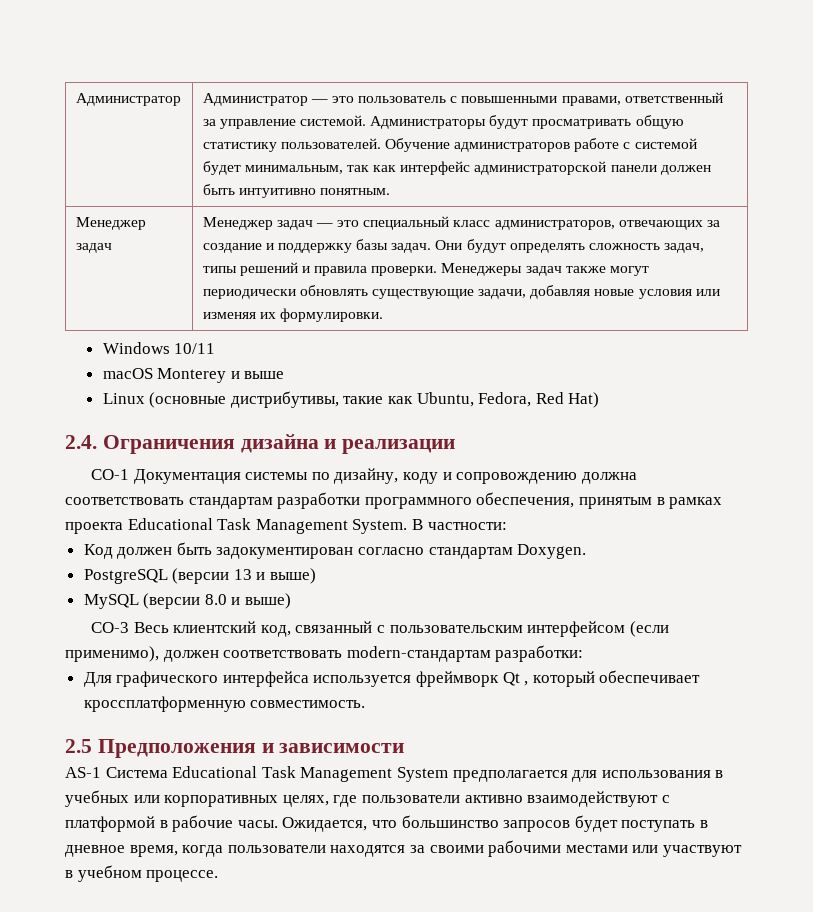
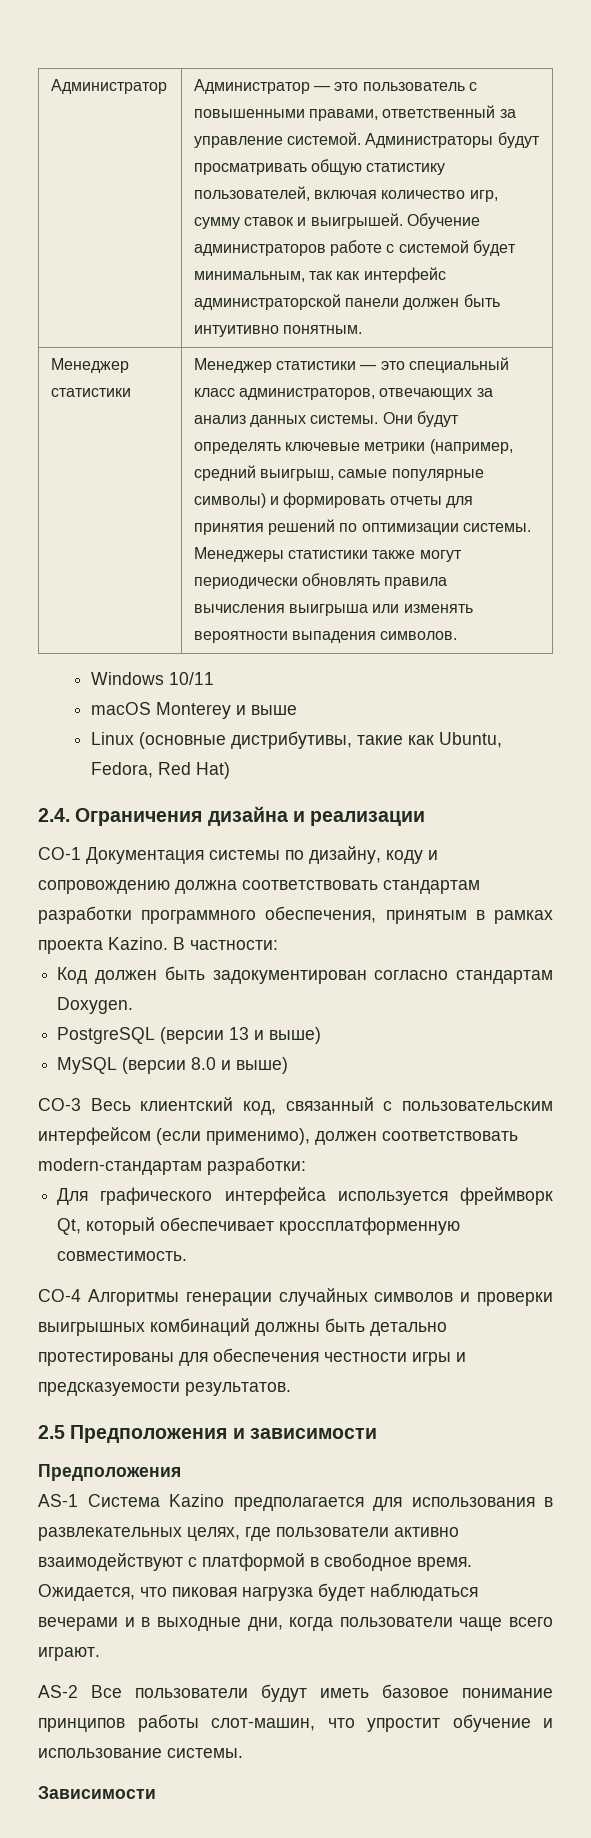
[280,138,381,149] пользователей. -> [193,186,498,202] [193,213,403,229] пользователей, включая количество игр, сумму ставок и выигрышей.
[75,243,112,253] [202,217,313,230] задач | Менеджер задач -> [50,388,131,397] [193,358,357,373] статистики | Менеджер статистики
[202,239,705,253] [202,262,649,276] [202,285,720,299] [202,308,383,322] создание и поддержку базы задач. Они будут определять сложность задач, типы решений и правила проверки. Менеджеры задач также могут периодически обновлять существующие задачи, добавляя новые условия или изменяя их формулировки. -> [193,411,459,427] [193,439,513,454] [193,465,484,481] [193,492,473,508] [193,519,531,535] [193,547,462,562] [193,573,448,589] [193,604,473,616] [193,631,458,643] анализ данных системы. Они будут определять ключевые метрики (например, средний выигрыш, самые популярные символы) и формировать отчеты для принятия решений по оптимизации системы. Менеджеры статистики также могут периодически обновлять правила вычисления выигрыша или изменять вероятности выпадения символов.
[127,518,408,534] Educational Task Management System. -> [108,937,168,950] Kazino.
[502,672,529,686] Qt , -> [57,1218,82,1235] Qt,
(366, 704) none -> [38,1288,553,1306] [38,1318,447,1336] [38,1348,466,1366] [38,1382,291,1396] // CO-4 Алгоритмы генерации случайных символов и проверки выигрышных комбинаций должны быть детально протестированы для обеспечения честности игры и предсказуемости результатов.
(405, 748) none -> [38,1464,181,1481] // Предположения
[172,766,448,782] Educational Task Management System -> [169,1494,224,1507] Kazino
[65,790,279,807] учебных или корпоративных -> [38,1527,182,1541] развлекательных
[172,815,708,832] [65,840,742,857] [65,865,219,882] рабочие часы. Ожидается, что большинство запросов будет поступать в дневное время, когда пользователи находятся за своими рабочими местами или участвуют в учебном процессе. -> [324,1553,472,1571] [38,1583,478,1601] [38,1617,553,1631] [38,1647,100,1661] [38,1684,553,1702] [38,1714,553,1732] [38,1748,243,1758] [38,1786,156,1799] свободное время. Ожидается, что пиковая нагрузка будет наблюдаться вечерами и в выходные дни, когда пользователи чаще всего играют. // AS-2 Все пользователи будут иметь базовое понимание принципов работы слот-машин, что упростит обучение и использование системы. // Зависимости

